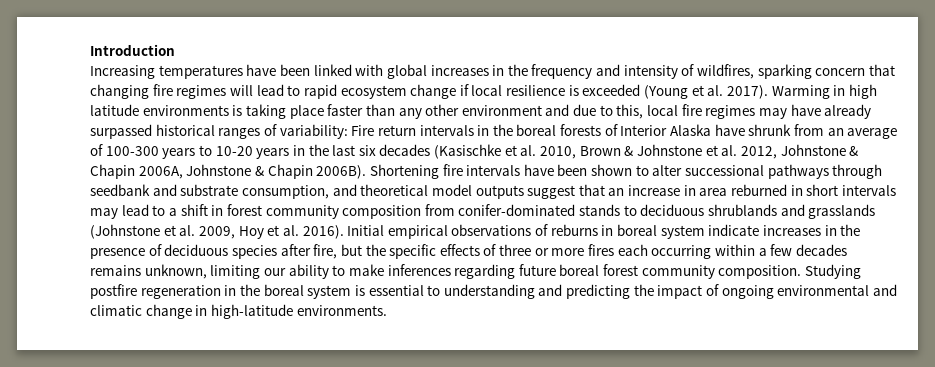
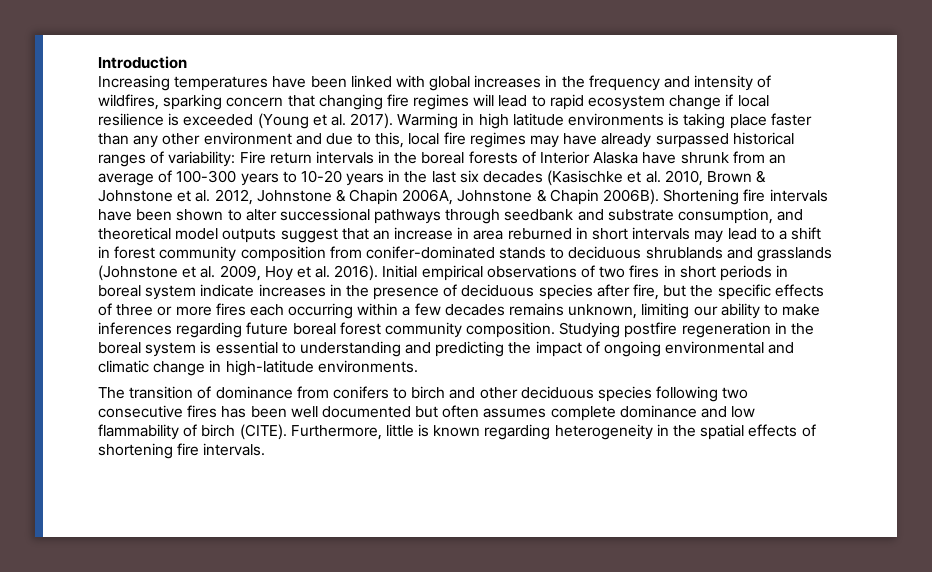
[550,224,598,236] reburns -> [599,265,772,281] two fires in short periods
(387, 310) none -> [98,386,749,402] [98,405,756,421] [98,424,816,440] [98,443,266,459] // The transition of dominance from conifers to birch and other deciduous species following two consecutive fires has been well documented but often assumes complete dominance and low flammability of birch (CITE). Furthermore, little is known regarding heterogeneity in the spatial effects of shortening fire intervals.

